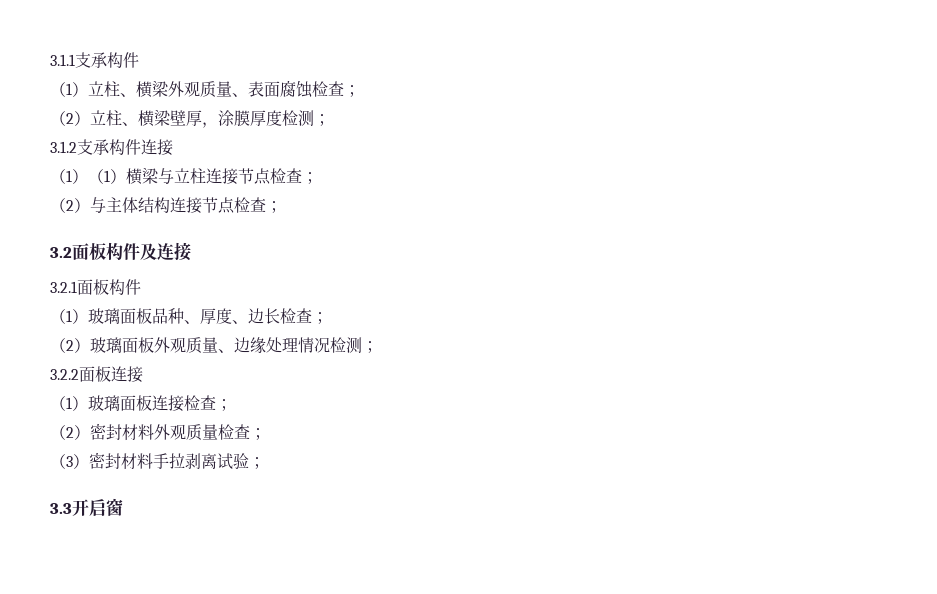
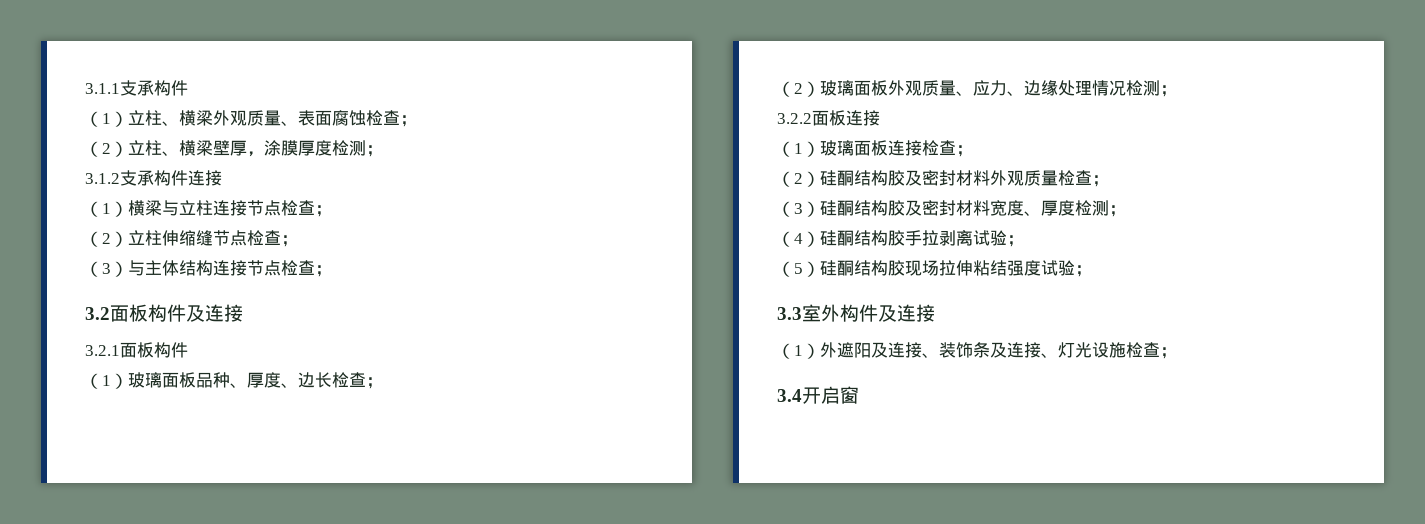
[88,169,126,184] （1） -> (128, 209) none
(90, 205) none -> [128,230,298,247] [85,261,128,277] 立柱伸缩缝节点检查； // （3）
(234, 351) none -> [973,80,1024,96] 应力、
(90, 432) none -> [820,170,922,186] 硅酮结构胶及
[89,452,265,470] [50,503,72,514] 密封材料手拉剥离试验； // 3.3 -> [820,200,1126,217] [777,230,1024,247] [777,260,1092,277] [777,304,935,322] [777,342,1177,359] [777,389,802,402] 硅酮结构胶及密封材料宽度、厚度检测； // （4）硅酮结构胶手拉剥离试验； // （5）硅酮结构胶现场拉伸粘结强度试验； // 3.3室外构件及连接 // （1）外遮阳及连接、装饰条及连接、灯光设施检查； // 3.4

